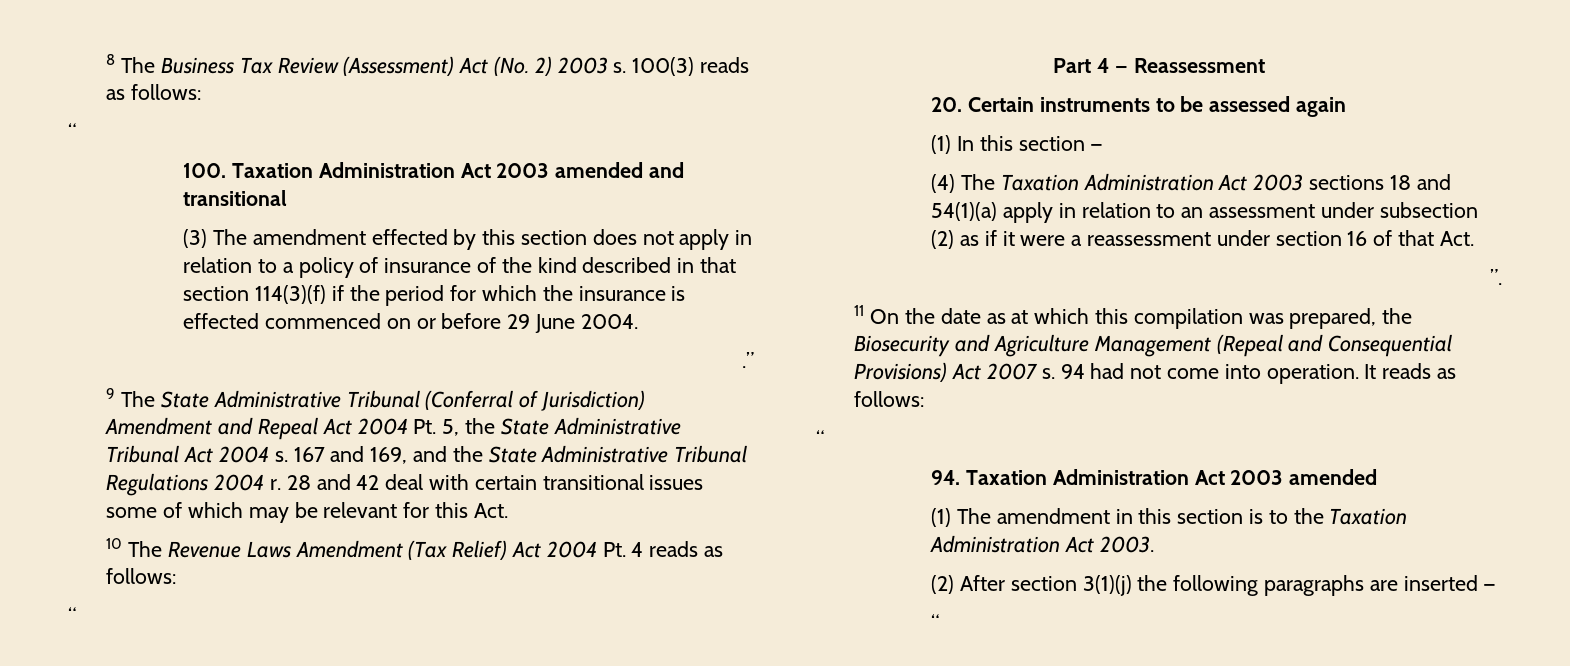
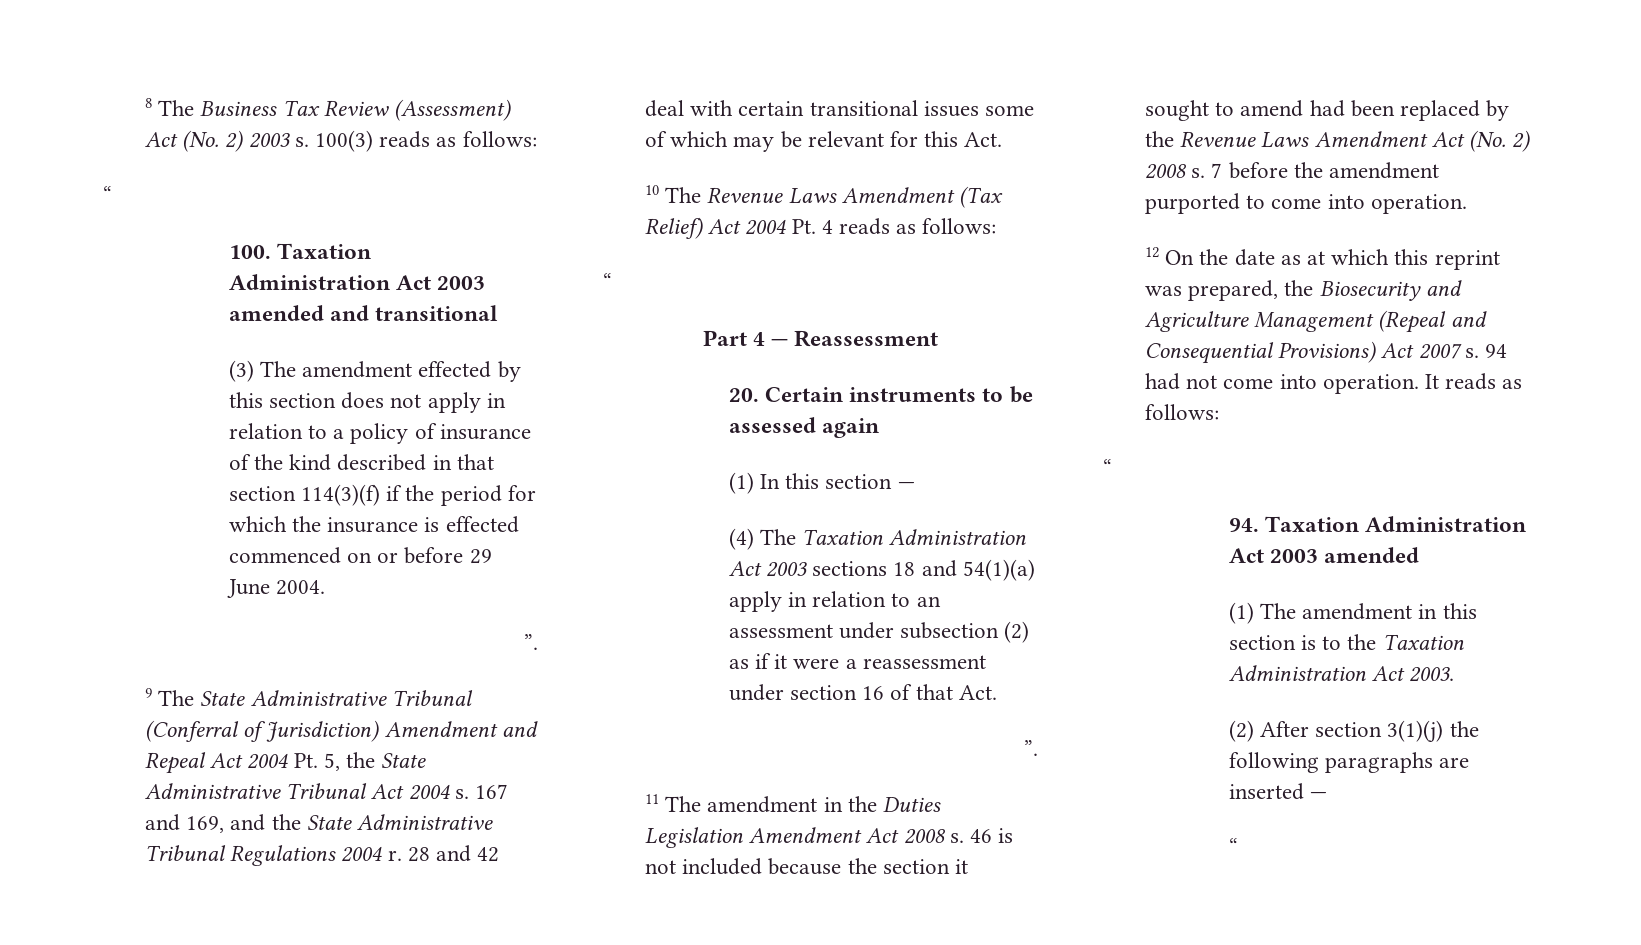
[742,352,754,368] .” -> [524,634,538,650] ”.
(865, 310) none -> [665,796,941,813] [644,827,1014,848] [644,858,968,875] [1144,100,1510,121] [1144,130,1531,152] [1144,162,1439,179] [1144,193,1467,214] [1144,247,1159,258] The amendment in the Duties Legislation Amendment Act 2008 s. 46 is not included because the section it sought to amend had been replaced by the Revenue Laws Amendment Act (No. 2) 2008 s. 7 before the amendment purported to come into operation. // 12
[1133,308,1243,329] compilation -> [1434,250,1500,270] reprint

